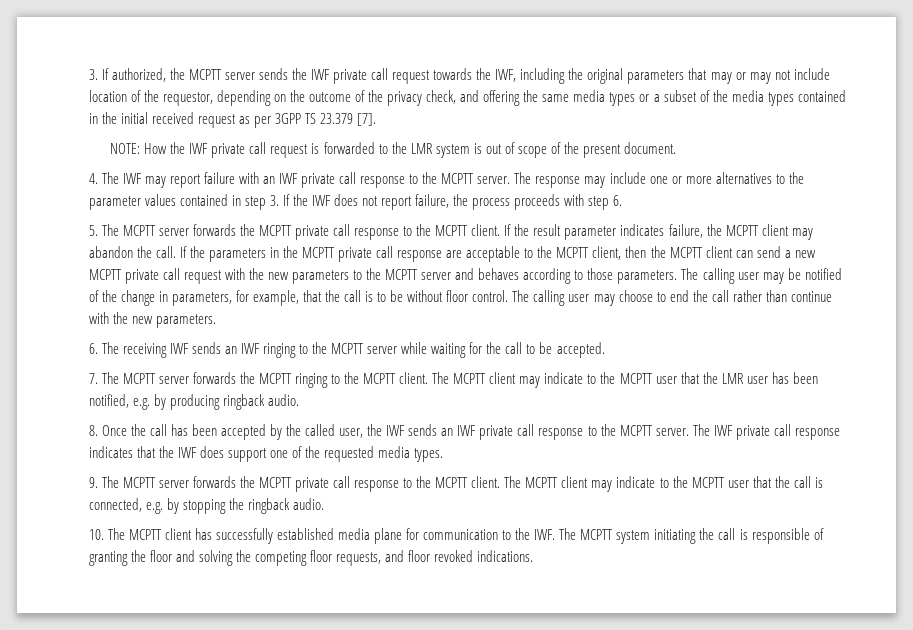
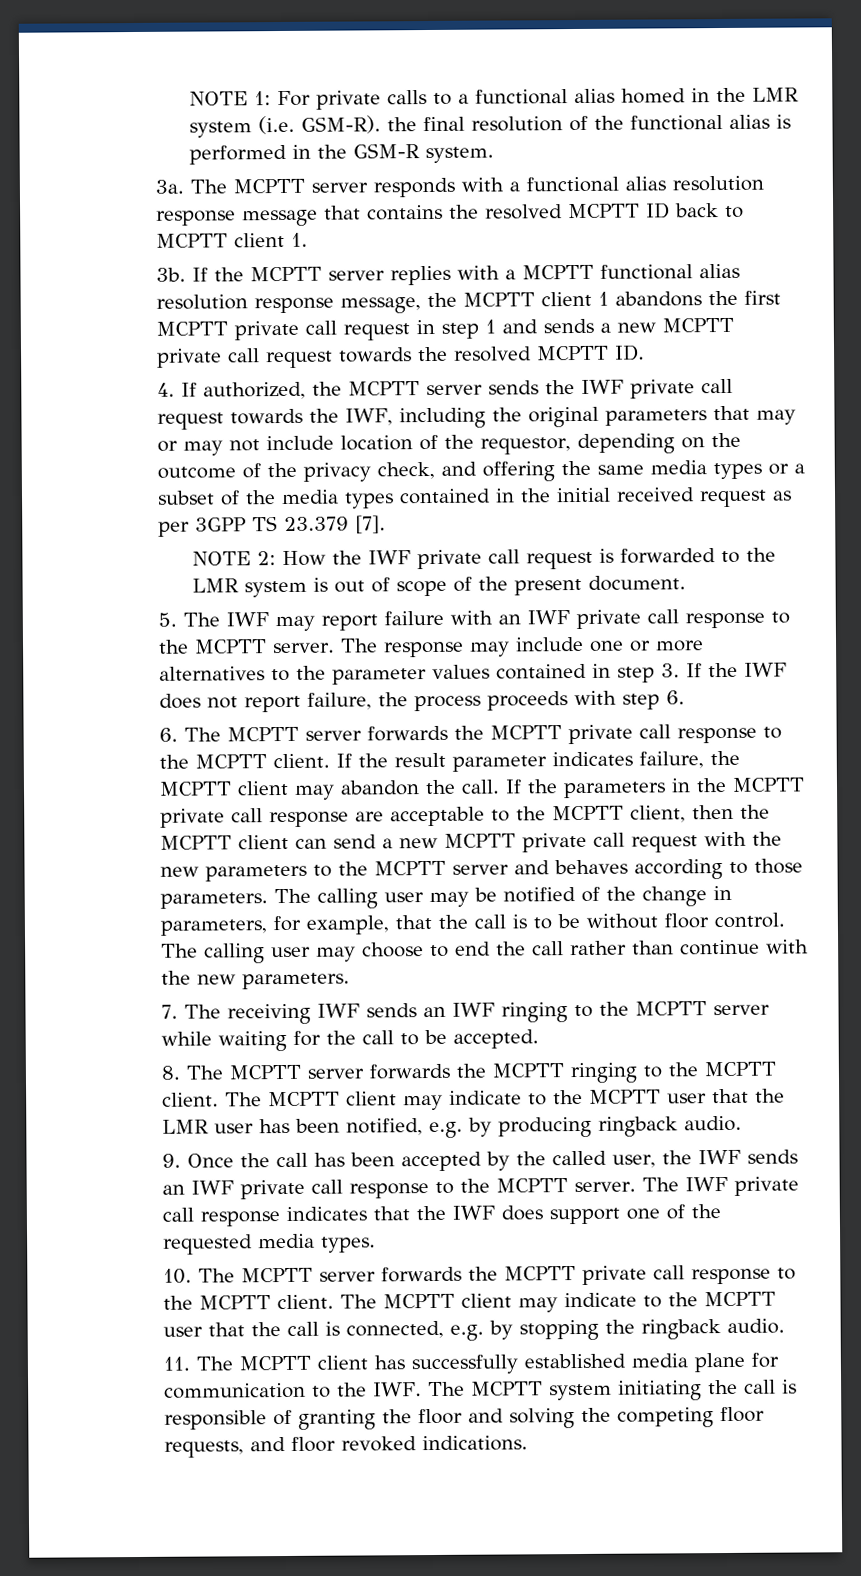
[88,69,98,80] 3. -> [188,87,799,110] [188,114,791,138] [188,143,494,165] [154,175,764,198] [155,202,744,227] [155,232,308,248] [155,263,740,286] [155,290,781,314] [155,317,734,341] [156,344,645,369] [156,382,175,397] NOTE 1: For private calls to a functional alias homed in the LMR system (i.e. GSM-R). the final resolution of the functional alias is performed in the GSM-R system. // 3a. The MCPTT server responds with a functional alias resolution response message that contains the resolved MCPTT ID back to MCPTT client 1. // 3b. If the MCPTT server replies with a MCPTT functional alias resolution response message, the MCPTT client 1 abandons the first MCPTT private call request in step 1 and sends a new MCPTT private call request towards the resolved MCPTT ID. // 4.
[110,143,141,154] NOTE: -> [191,551,276,566] NOTE 2:
[88,173,98,184] 4. -> [157,612,177,627] 5.
[88,225,98,236] 5. -> [158,727,178,742] 6.
[88,343,98,354] 6. -> [160,1004,178,1019] 7.
[88,373,98,384] 7. -> [160,1065,180,1080] 8.
[88,425,98,436] 8. -> [161,1153,181,1168] 9.
[88,477,98,488] 9. -> [162,1268,192,1284] 10.
[88,529,104,540] 10. -> [162,1356,190,1371] 11.

